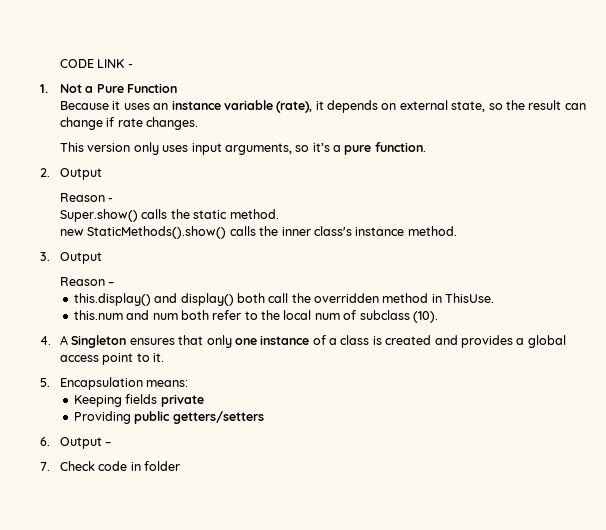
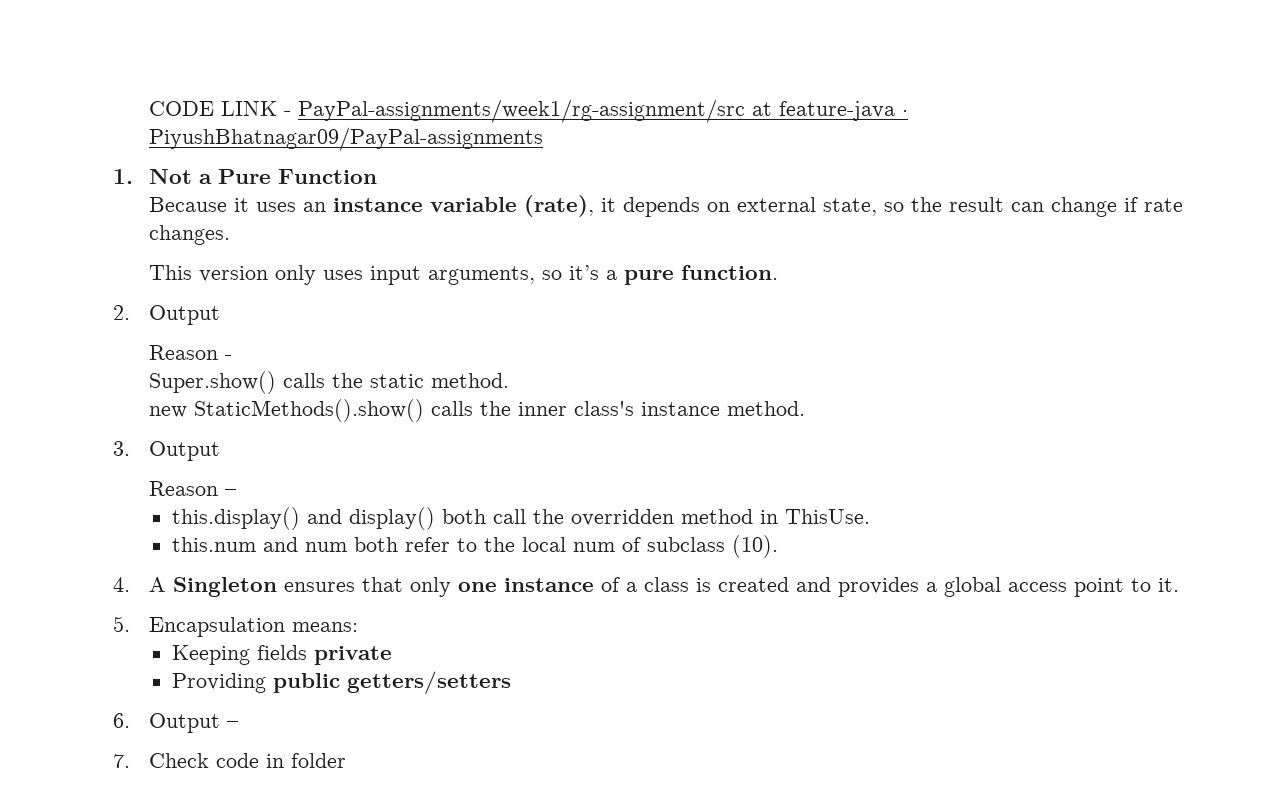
(133, 66) none -> [297,99,908,123] [148,127,543,151] PayPal-assignments/week1/rg-assignment/src at feature-java · PiyushBhatnagar09/PayPal-assignments

